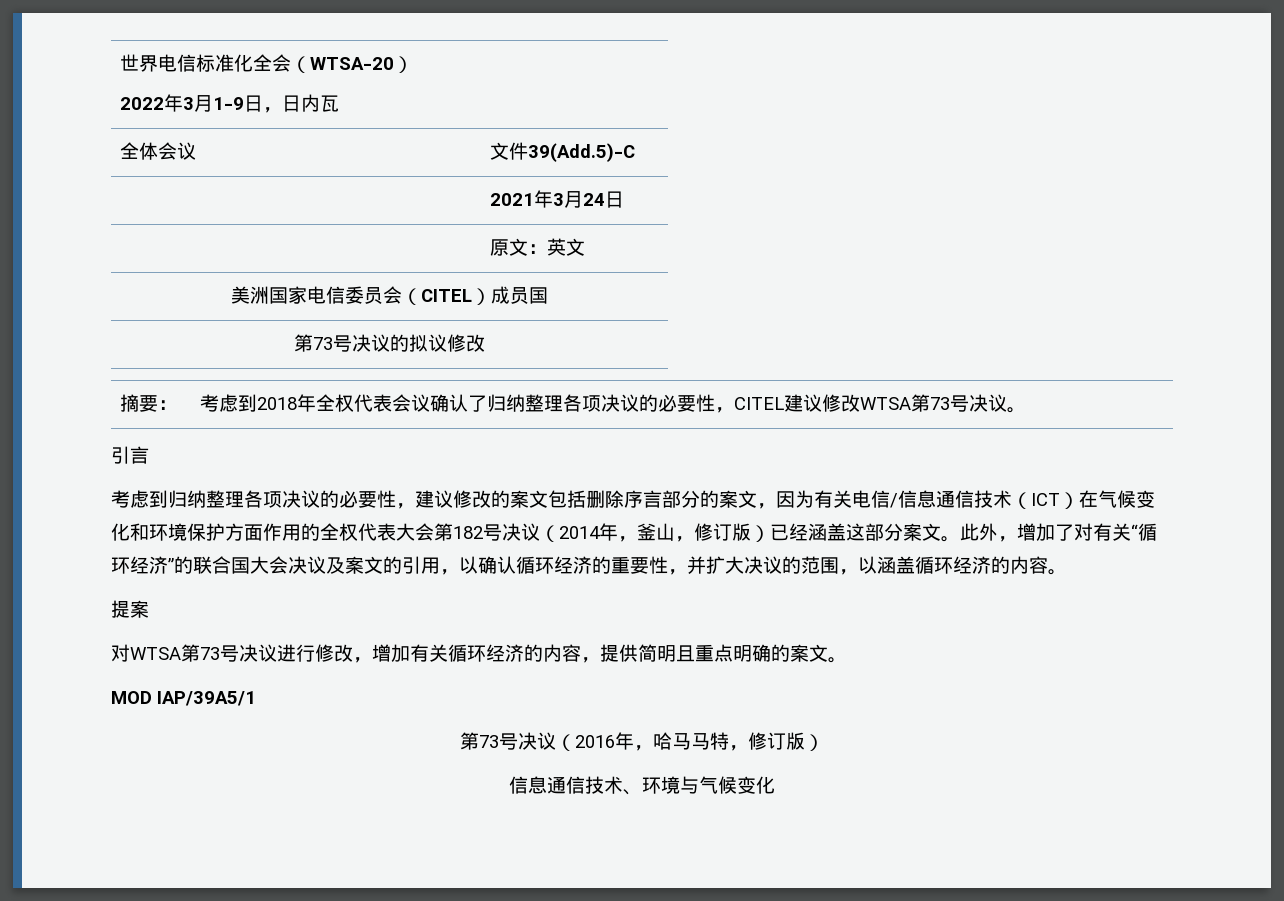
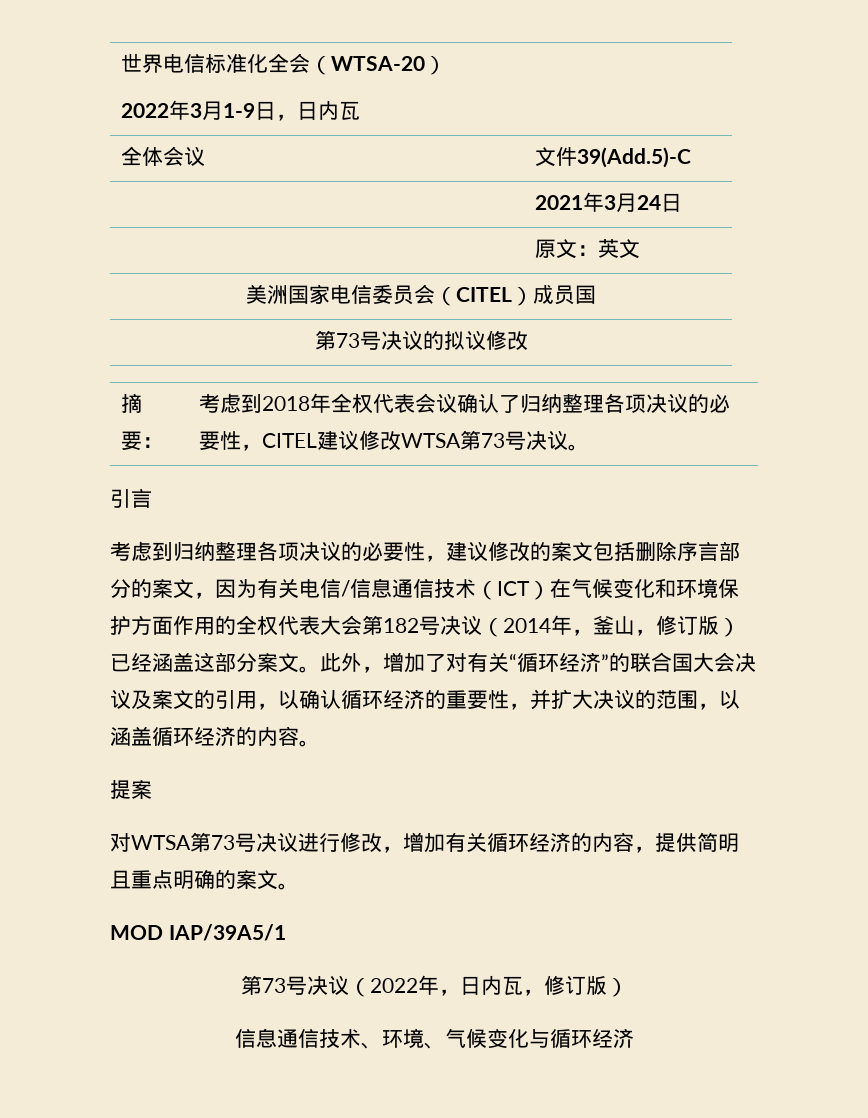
[575,732,729,751] 2016年，哈马马特 -> [369,975,523,996] 2022年，日内瓦
[680,776,775,794] 与气候变化 -> [423,1028,634,1049] 、气候变化与循环经济

